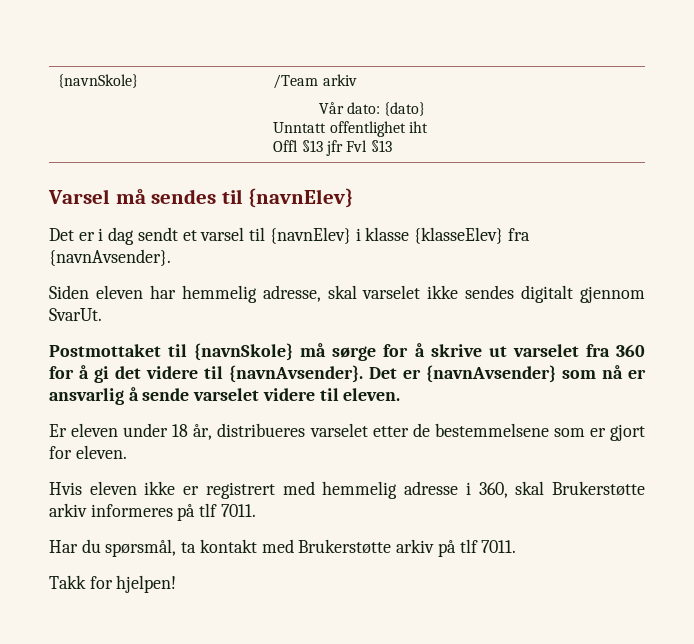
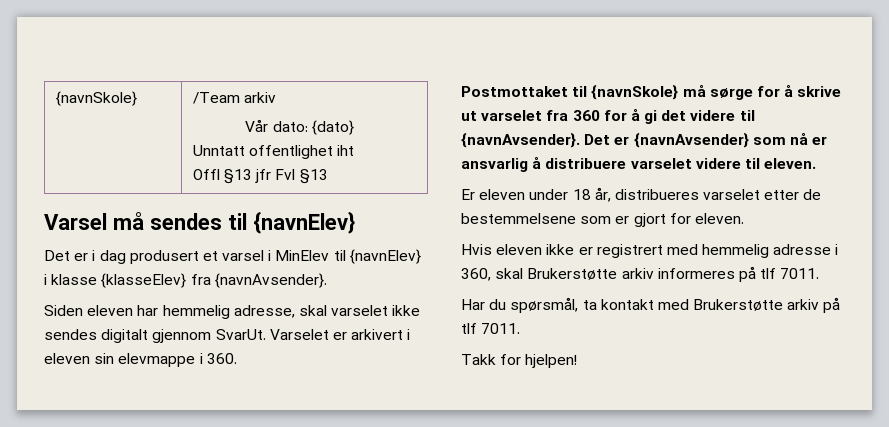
[137,227,178,241] sendt -> [129,250,199,264] produsert
(245, 234) none -> [268,250,330,261] i MinElev
(102, 314) none -> [269,329,411,340] [44,353,237,367] Varselet er arkivert i eleven sin elevmappe i 360.
[142,388,190,401] sende -> [545,158,627,169] distribuere

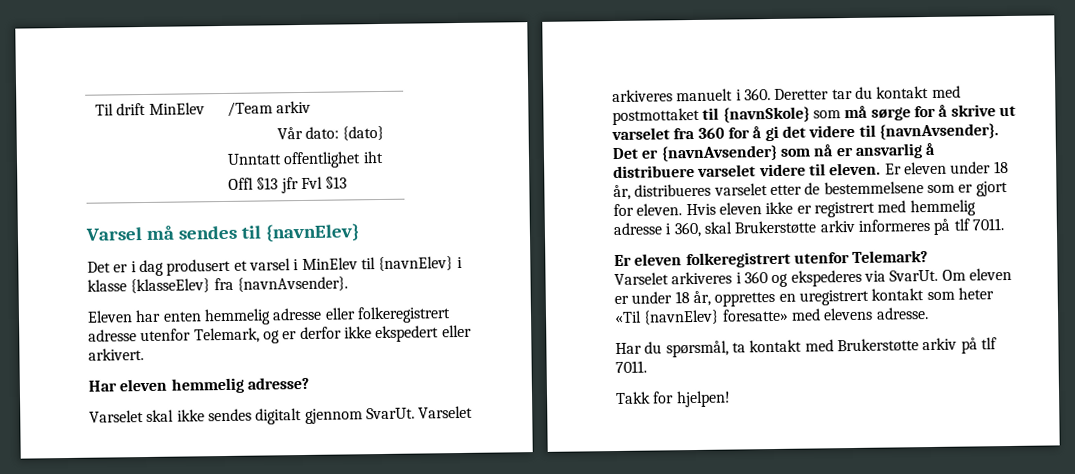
[55,91,137,106] {navnSkole} -> [95,102,205,116] Til drift MinElev
[44,305,389,319] Siden eleven har hemmelig adresse, skal varselet -> [87,306,451,326] [88,324,472,344] [88,348,144,361] [88,376,309,394] [89,409,175,423] Eleven har enten hemmelig adresse eller folkeregistrert adresse utenfor Telemark, og er derfor ikke ekspedert eller arkivert. // Har eleven hemmelig adresse? // Varselet skal
[332,329,411,340] [44,353,237,367] [461,86,568,97] er arkivert i eleven sin elevmappe i 360. // Postmottaket -> [612,85,961,103] [612,107,700,126] arkiveres manuelt i 360. Deretter tar du kontakt med postmottaket
(679, 92) none -> [812,110,841,119] som
(817, 163) // -> (882, 169) none
(744, 218) // -> (683, 209) none
(820, 273) none -> [614,250,929,269] [614,267,1012,288] [614,287,994,307] [614,307,929,325] // Er eleven folkeregistrert utenfor Telemark? // Varselet arkiveres i 360 og ekspederes via SvarUt. Om eleven er under 18 år, opprettes en uregistrert kontakt som heter «Til {navnElev} foresatte» med elevens adresse.

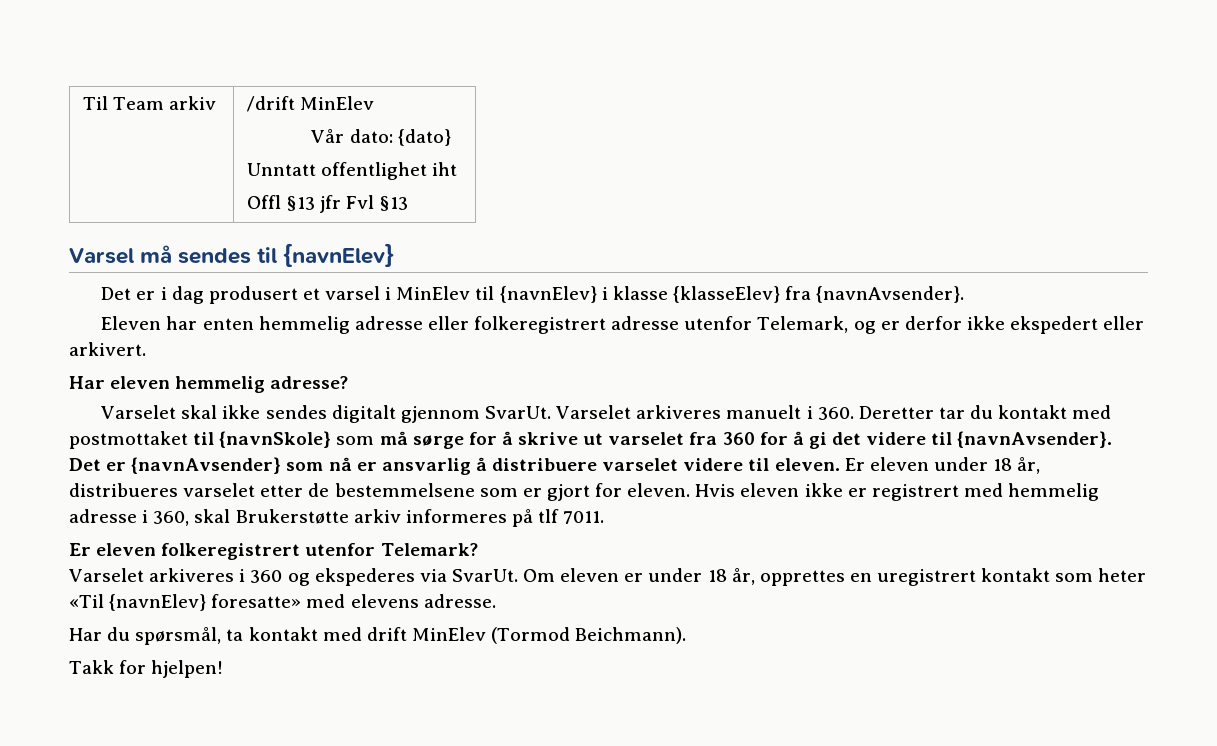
[116,102,205,116] [227,100,312,117] drift MinElev | /Team arkiv -> [112,96,216,110] [246,96,374,112] Team arkiv | /drift MinElev
[836,337,997,354] [615,360,647,374] Brukerstøtte arkiv på tlf 7011. -> [366,627,687,644] drift MinElev (Tormod Beichmann).

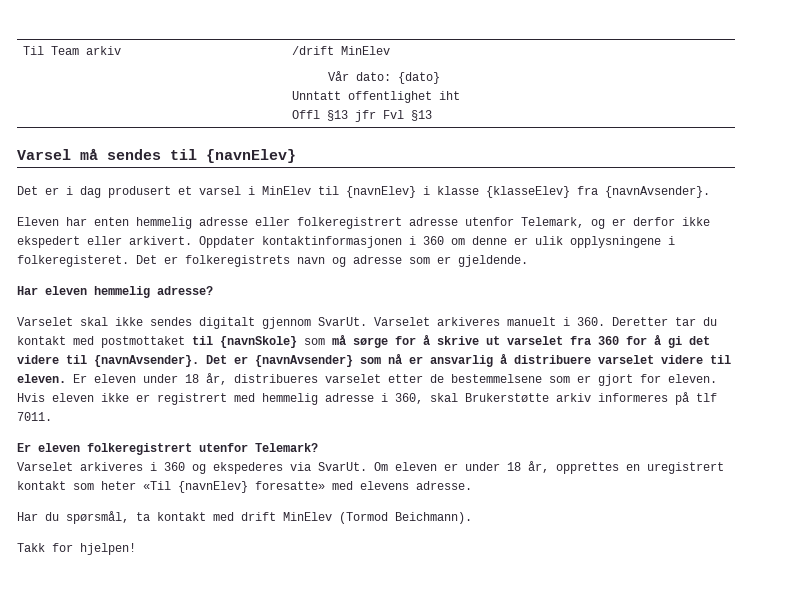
(146, 349) none -> [199,236,675,248] [17,255,528,267] Oppdater kontaktinformasjonen i 360 om denne er ulik opplysningene i folkeregisteret. Det er folkeregistrets navn og adresse som er gjeldende.

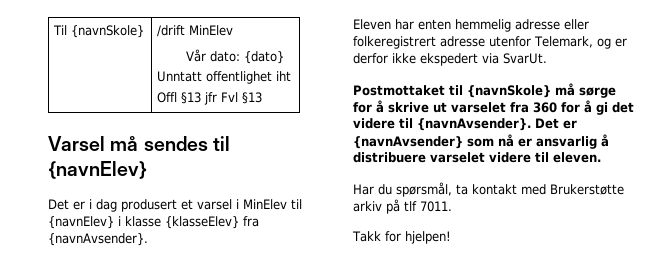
[51,46,122,55] Team arkiv -> [71,25,145,38] {navnSkole}
[87,236,675,248] [17,255,528,267] [17,286,213,298] [17,317,717,329] [17,336,185,348] eller arkivert. Oppdater kontaktinformasjonen i 360 om denne er ulik opplysningene i folkeregisteret. Det er folkeregistrets navn og adresse som er gjeldende. // Har eleven hemmelig adresse? // Varselet skal ikke sendes digitalt gjennom SvarUt. Varselet arkiveres manuelt i 360. Deretter tar du kontakt med postmottaket -> [482,53,547,64] [353,85,445,96] via SvarUt. // Postmottaket
[304,338,325,345] som -> (551, 91) none
[73,373,717,386] [17,392,717,405] [17,412,52,421] [17,443,318,455] [17,461,724,474] [17,481,472,493] Er eleven under 18 år, distribueres varselet etter de bestemmelsene som er gjort for eleven. Hvis eleven ikke er registrert med hemmelig adresse i 360, skal Brukerstøtte arkiv informeres på tlf 7011. // Er eleven folkeregistrert utenfor Telemark? // Varselet arkiveres i 360 og ekspederes via SvarUt. Om eleven er under 18 år, opprettes en uregistrert kontakt som heter «Til {navnElev} foresatte» med elevens adresse. -> (601, 157) none
[241,512,472,524] drift MinElev (Tormod Beichmann). -> [550,184,624,195] [353,199,452,214] Brukerstøtte arkiv på tlf 7011.

